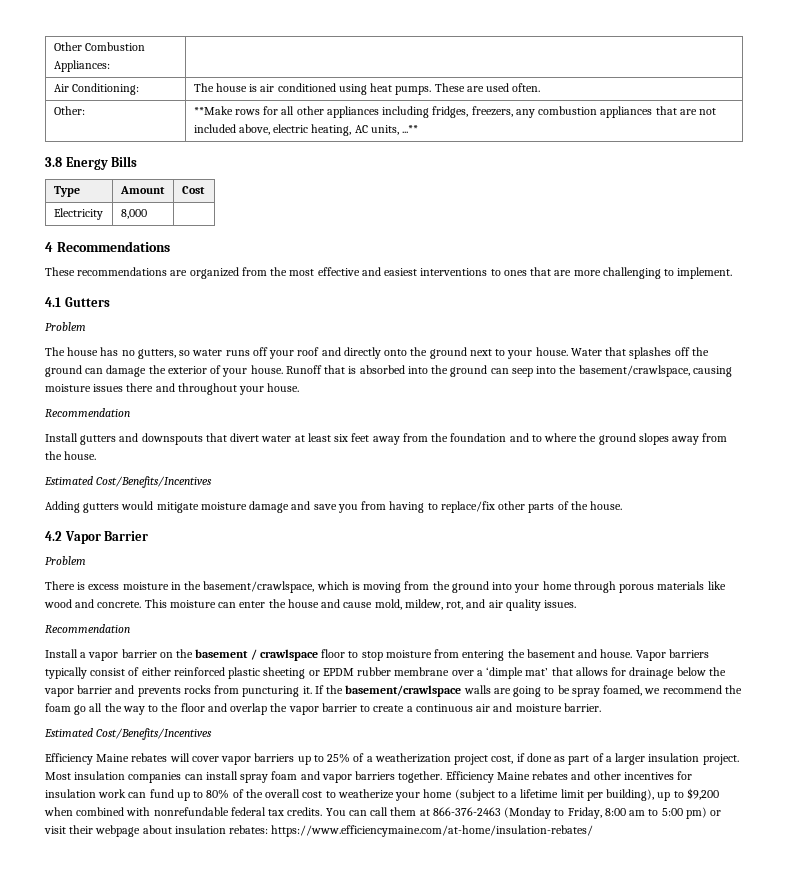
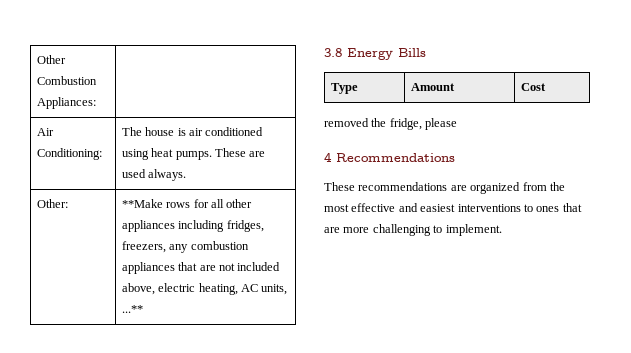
[512,83,541,92] often. -> [148,169,187,181] always.
[53,208,103,220] [120,209,147,219] // Electricity | 8,000 | -> [324,118,458,130] // removed the fridge, please
[45,297,110,307] [45,322,86,331] [45,347,709,359] [45,365,732,377] [45,383,300,395] [45,408,130,417] [45,433,728,445] [45,451,97,460] [44,476,213,488] [45,501,623,513] [45,531,149,544] [45,556,86,565] [45,581,726,593] [44,599,577,611] [45,624,130,633] [45,649,709,661] [45,667,726,679] [44,685,742,697] [45,703,601,715] [44,728,213,740] [45,753,739,765] [45,771,693,783] [45,788,719,801] [44,807,722,819] [44,825,594,837] // 4.1 Gutters // Problem // The house has no gutters, so water runs off your roof and directly onto the ground next to your house. Water that splashes off the ground can damage the exterior of your house. Runoff that is absorbed into the ground can seep into the basement/crawlspace, causing moisture issues there and throughout your house. // Recommendation // Install gutters and downspouts that divert water at least six feet away from the foundation and to where the ground slopes away from the house. // Estimated Cost/Benefits/Incentives // Adding gutters would mitigate moisture damage and save you from having to replace/fix other parts of the house. // 4.2 Vapor Barrier // Problem // There is excess moisture in the basement/crawlspace, which is moving from the ground into your home through porous materials like wood and concrete. This moisture can enter the house and cause mold, mildew, rot, and air quality issues. // Recommendation // Install a vapor barrier on the basement / crawlspace floor to stop moisture from entering the basement and house. Vapor barriers typically consist of either reinforced plastic sheeting or EPDM rubber membrane over a ‘dimple mat’ that allows for drainage below the vapor barrier and prevents rocks from puncturing it. If the basement/crawlspace walls are going to be spray foamed, we recommend the foam go all the way to the floor and overlap the vapor barrier to create a continuous air and moisture barrier. // Estimated Cost/Benefits/Incentives // Efficiency Maine rebates will cover vapor barriers up to 25% of a weatherization project cost, if done as part of a larger insulation project. Most insulation companies can install spray foam and vapor barriers together. Efficiency Maine rebates and other incentives for insulation work can fund up to 80% of the overall cost to weatherize your home (subject to a lifetime limit per building), up to $9,200 when combined with nonrefundable federal tax credits. You can call them at 866-376-2463 (Monday to Friday, 8:00 am to 5:00 pm) or visit their webpage about insulation rebates: https://www.efficiencymaine.com/at-home/insulation-rebates/ -> (502, 230) none

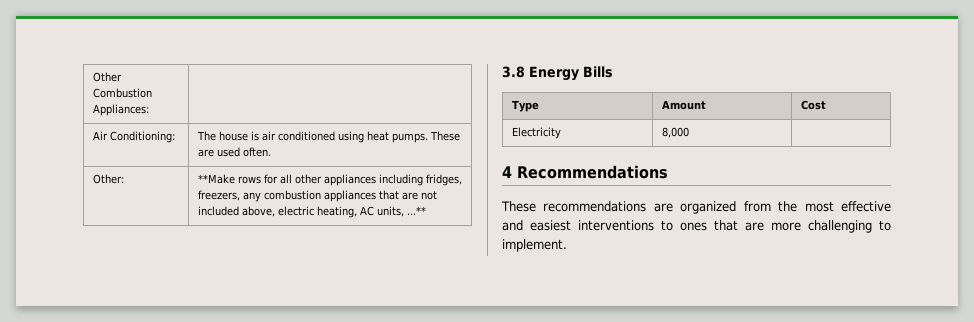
[148,169,187,181] always. -> [242,147,271,157] often.
[324,118,458,130] // removed the fridge, please -> [511,127,561,139] [661,127,689,138] // Electricity | 8,000 |

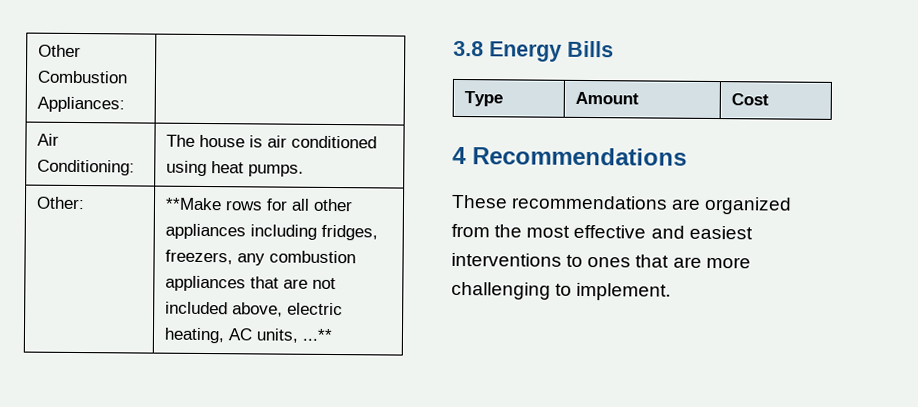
[429,131,460,141] [197,147,271,157] These are used often. -> (305, 170) none
[511,127,561,139] [661,127,689,138] // Electricity | 8,000 | -> (770, 99) none

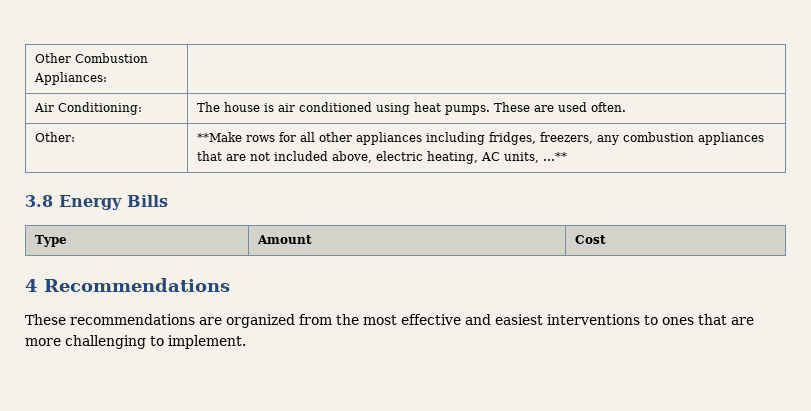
(305, 170) none -> [494,102,627,112] These are used often.

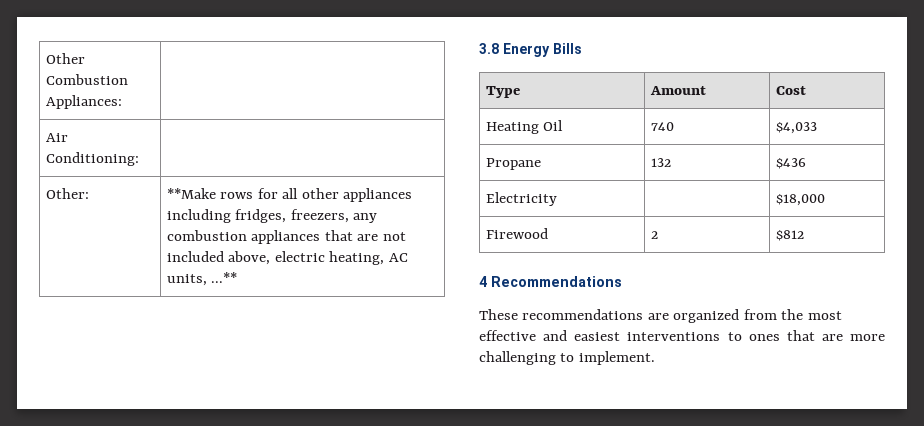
[197,102,627,115] The house is air conditioned using heat pumps. These are used often. -> (139, 159) none
(607, 239) none -> [485,120,564,134] [650,122,674,131] [775,122,817,134] [485,158,541,170] [650,158,671,167] [775,158,806,169] [485,192,557,206] [775,194,825,206] [485,228,548,239] [650,231,658,239] [775,230,804,241] // Heating Oil | 740 | $4,033 // Propane | 132 | $436 // Electricity | | $18,000 // Firewood | 2 | $812

